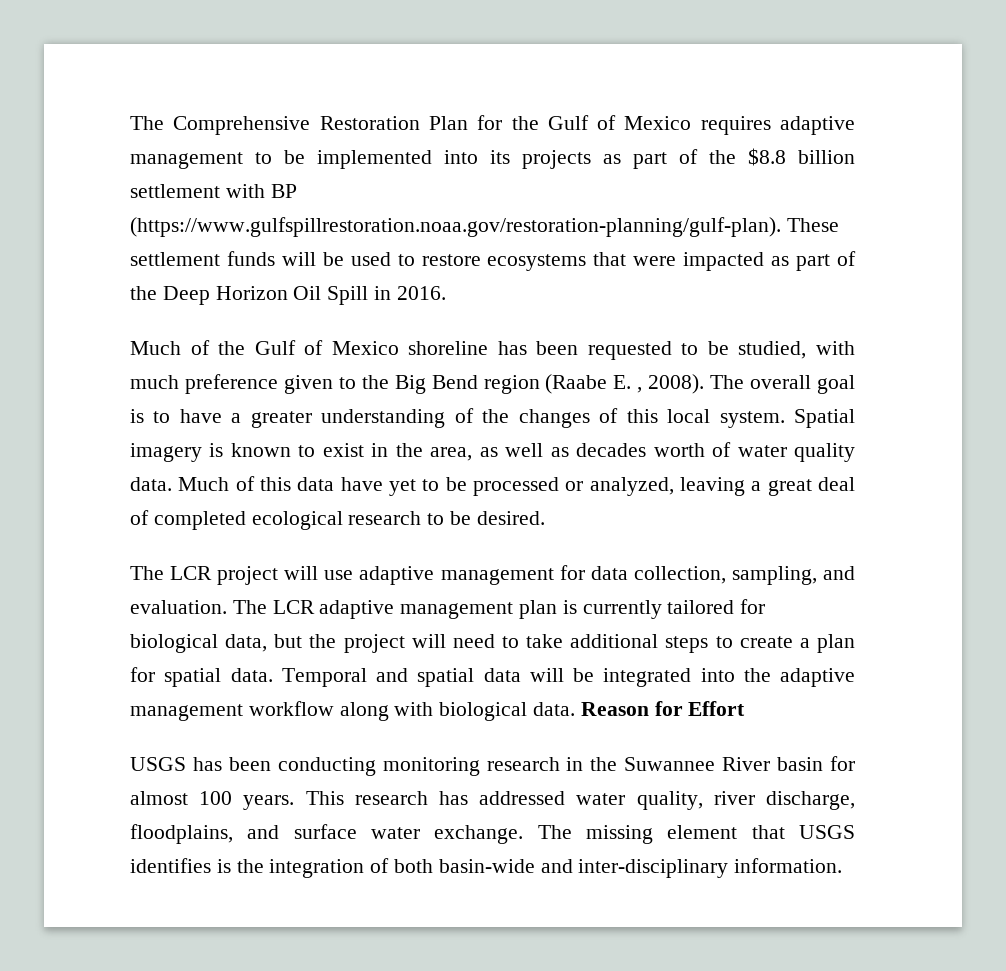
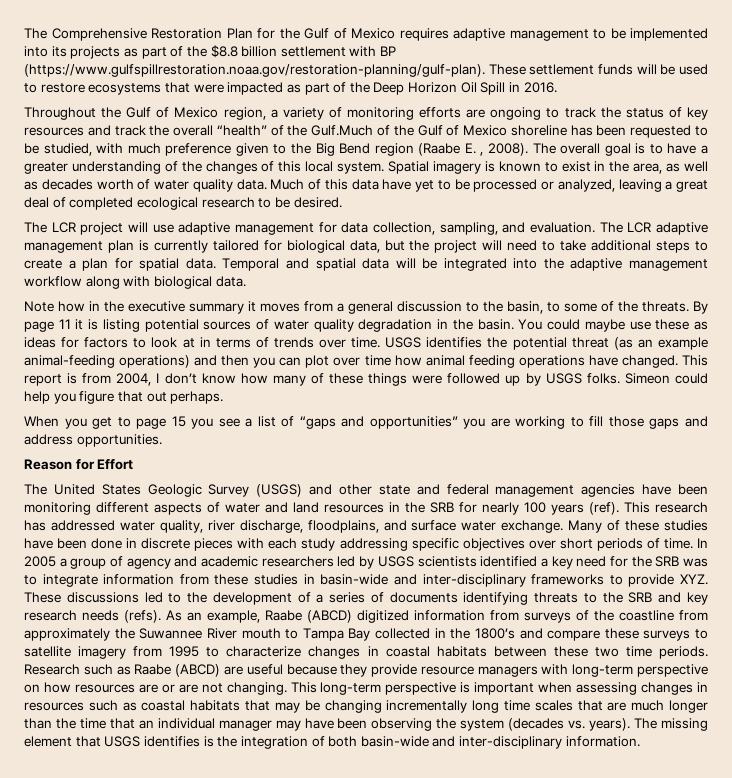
[130,341,181,355] Much -> [24,107,708,120] [24,125,374,136] Throughout the Gulf of Mexico region, a variety of monitoring efforts are ongoing to track the status of key resources and track the overall “health” of the Gulf.Much
[580,701,746,716] [130,756,855,776] [130,791,295,810] Reason for Effort // USGS has been conducting monitoring research in the Suwannee River basin for almost 100 years. -> [24,301,708,314] [24,319,708,332] [24,337,708,350] [24,355,709,368] [24,373,708,386] [24,391,224,404] [24,416,708,429] [24,434,162,447] [24,459,134,470] [24,484,708,497] [24,502,619,515] // Note how in the executive summary it moves from a general discussion to the basin, to some of the threats. By page 11 it is listing potential sources of water quality degradation in the basin. You could maybe use these as ideas for factors to look at in terms of trends over time. USGS identifies the potential threat (as an example animal-feeding operations) and then you can plot over time how animal feeding operations have changed. This report is from 2004, I don’t know how many of these things were followed up by USGS folks. Simeon could help you figure that out perhaps. // When you get to page 15 you see a list of “gaps and opportunities” you are working to fill those gaps and address opportunities. // Reason for Effort // The United States Geologic Survey (USGS) and other state and federal management agencies have been monitoring different aspects of water and land resources in the SRB for nearly 100 years (ref).
(524, 834) none -> [568,520,709,533] [24,538,708,551] [24,556,709,569] [24,574,709,587] [24,592,708,605] [24,610,708,623] [24,628,708,641] [24,646,708,659] [24,664,709,677] [24,682,708,695] [24,700,708,713] [24,718,631,731] Many of these studies have been done in discrete pieces with each study addressing specific objectives over short periods of time. In 2005 a group of agency and academic researchers led by USGS scientists identified a key need for the SRB was to integrate information from these studies in basin-wide and inter-disciplinary frameworks to provide XYZ. These discussions led to the development of a series of documents identifying threats to the SRB and key research needs (refs). As an example, Raabe (ABCD) digitized information from surveys of the coastline from approximately the Suwannee River mouth to Tampa Bay collected in the 1800’s and compare these surveys to satellite imagery from 1995 to characterize changes in coastal habitats between these two time periods. Research such as Raabe (ABCD) are useful because they provide resource managers with long-term perspective on how resources are or are not changing. This long-term perspective is important when assessing changes in resources such as coastal habitats that may be changing incrementally long time scales that are much longer than the time that an individual manager may have been observing the system (decades vs. years).

